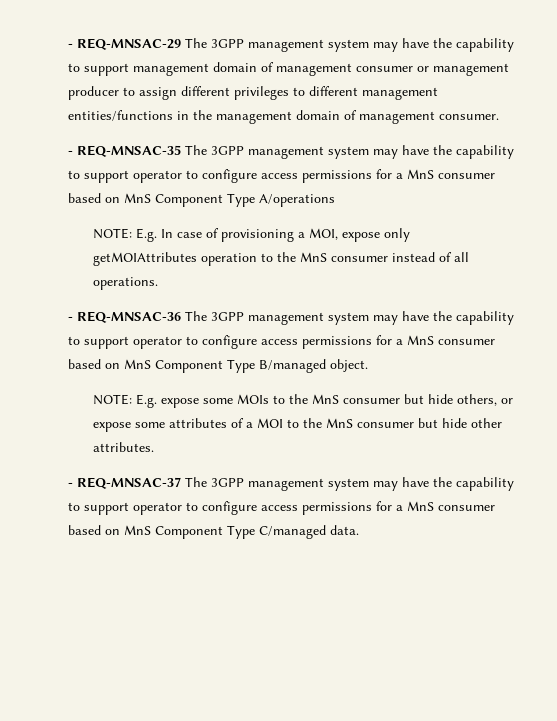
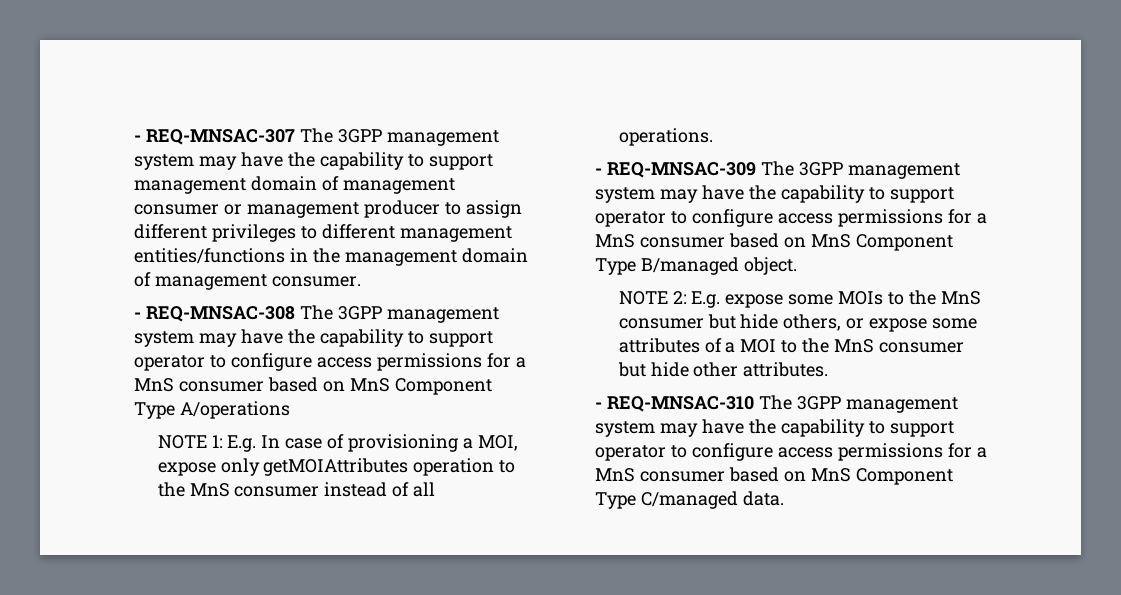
[67,38,181,50] - REQ-MNSAC-29 -> [134,129,296,145] - REQ-MNSAC-307
[76,145,181,157] REQ-MNSAC-35 -> [146,306,296,322] REQ-MNSAC-308
[92,228,132,239] NOTE: -> [157,435,223,449] NOTE 1:
[76,311,181,323] REQ-MNSAC-36 -> [607,162,757,178] REQ-MNSAC-309
[92,394,132,405] NOTE: -> [618,291,687,305] NOTE 2:
[76,477,181,489] REQ-MNSAC-37 -> [607,396,755,412] REQ-MNSAC-310

